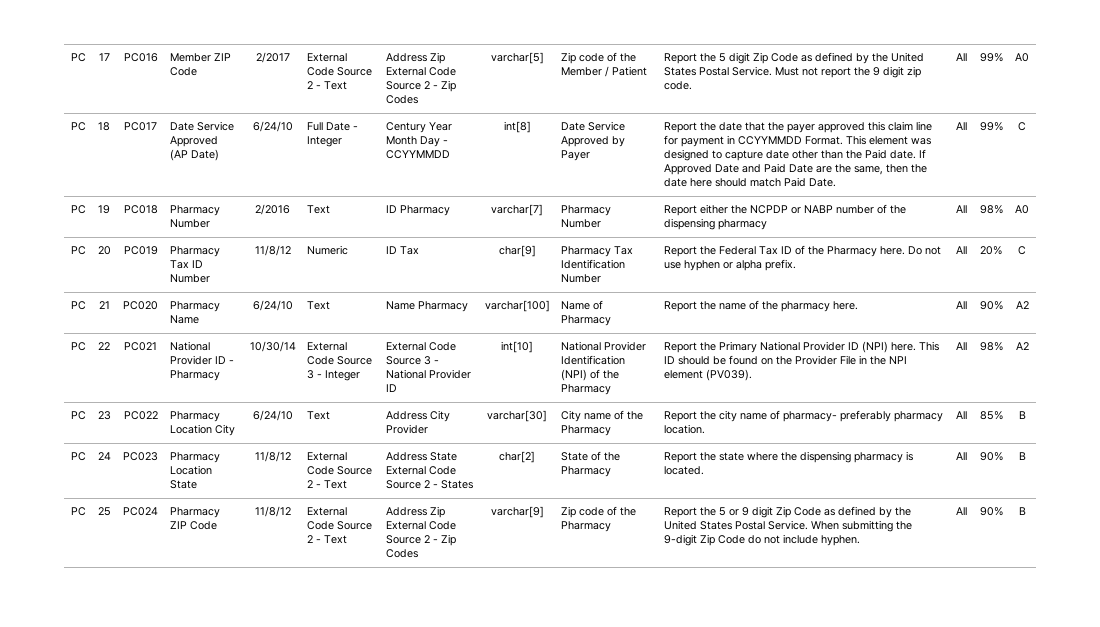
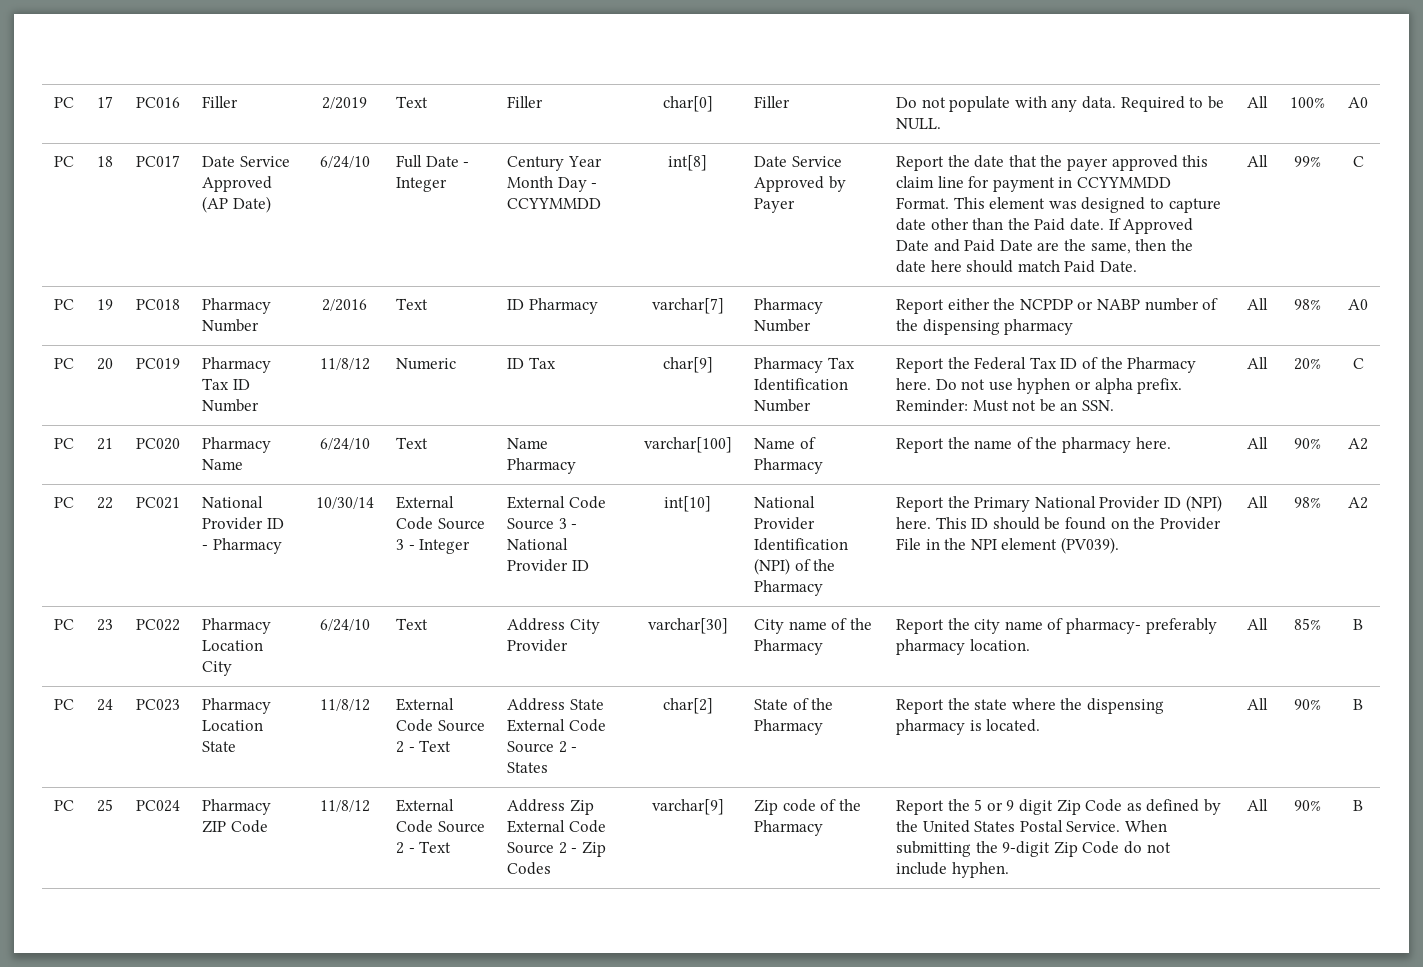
[169,53,231,62] [169,67,197,76] [255,52,290,63] [306,53,347,62] [306,67,372,76] [306,81,347,90] [385,52,445,64] [385,67,456,76] [385,80,456,92] [385,95,418,104] [490,52,544,64] [560,52,636,64] [560,66,647,77] [663,52,924,64] [663,66,921,78] [663,81,692,90] [956,53,967,61] [979,53,1003,62] Member ZIP Code | 2/2017 | External Code Source 2 - Text | Address Zip External Code Source 2 - Zip Codes | varchar[5] | Zip code of the Member / Patient | Report the 5 digit Zip Code as defined by the United States Postal Service. Must not report the 9 digit zip code. | All | 99% -> [202,96,239,108] [322,97,367,109] [396,96,429,108] [507,96,544,108] [662,96,713,112] [754,96,791,108] [896,96,1224,112] [896,118,942,129] [1247,96,1268,108] [1290,97,1325,108] Filler | 2/2019 | Text | Filler | char[0] | Filler | Do not populate with any data. Required to be NULL. | All | 100%
(796, 265) none -> [896,399,1115,412] Reminder: Must not be an SSN.

